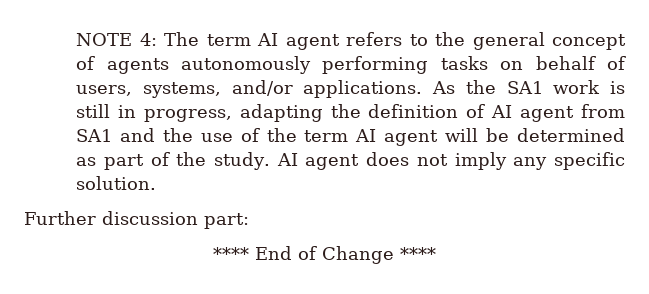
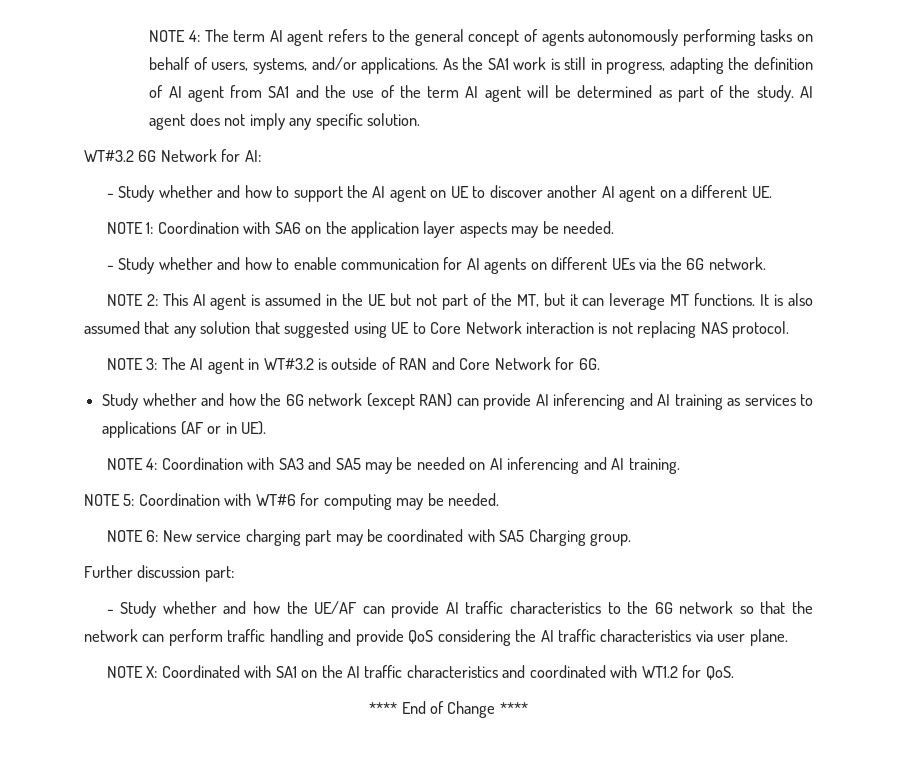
[24,211,249,229] Further discussion part: -> [84,149,261,162] [106,185,772,202] [106,221,615,238] [106,257,766,274] [106,293,813,310] [84,321,790,338] [106,357,600,374] [102,393,814,410] [102,421,266,438] [106,457,680,474] [84,493,500,510] [106,529,632,546] [84,565,234,582] [106,601,813,618] [84,629,788,646] [106,665,734,680] WT#3.2 6G Network for AI: // - Study whether and how to support the AI agent on UE to discover another AI agent on a different UE. // NOTE 1: Coordination with SA6 on the application layer aspects may be needed. // - Study whether and how to enable communication for AI agents on different UEs via the 6G network. // NOTE 2: This AI agent is assumed in the UE but not part of the MT, but it can leverage MT functions. It is also assumed that any solution that suggested using UE to Core Network interaction is not replacing NAS protocol. // NOTE 3: The AI agent in WT#3.2 is outside of RAN and Core Network for 6G. // Study whether and how the 6G network (except RAN) can provide AI inferencing and AI training as services to applications (AF or in UE). // NOTE 4: Coordination with SA3 and SA5 may be needed on AI inferencing and AI training. // NOTE 5: Coordination with WT#6 for computing may be needed. // NOTE 6: New service charging part may be coordinated with SA5 Charging group. // Further discussion part: // - Study whether and how the UE/AF can provide AI traffic characteristics to the 6G network so that the network can perform traffic handling and provide QoS considering the AI traffic characteristics via user plane. // NOTE X: Coordinated with SA1 on the AI traffic characteristics and coordinated with WT1.2 for QoS.

